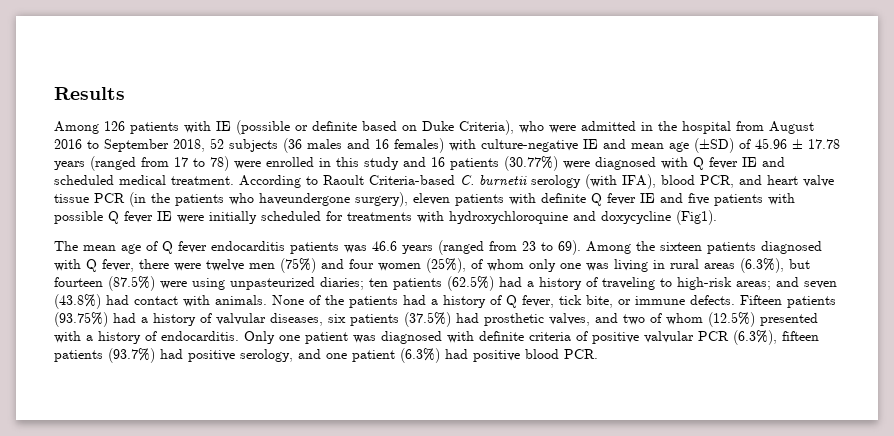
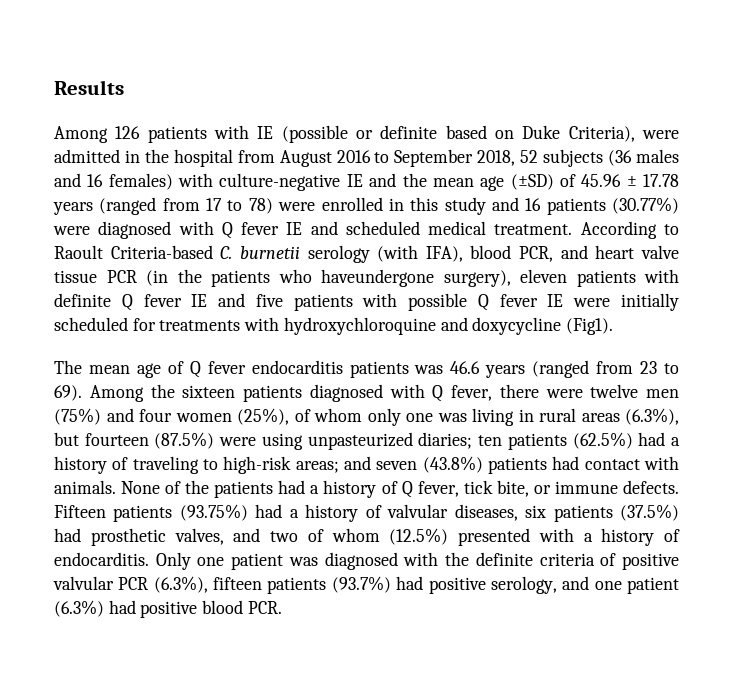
[519,121,544,133] who -> (635, 134) none
(626, 144) none -> [402,173,427,187] the
(101, 301) none -> [487,457,547,474] patients
(474, 337) none -> [445,552,470,566] the

